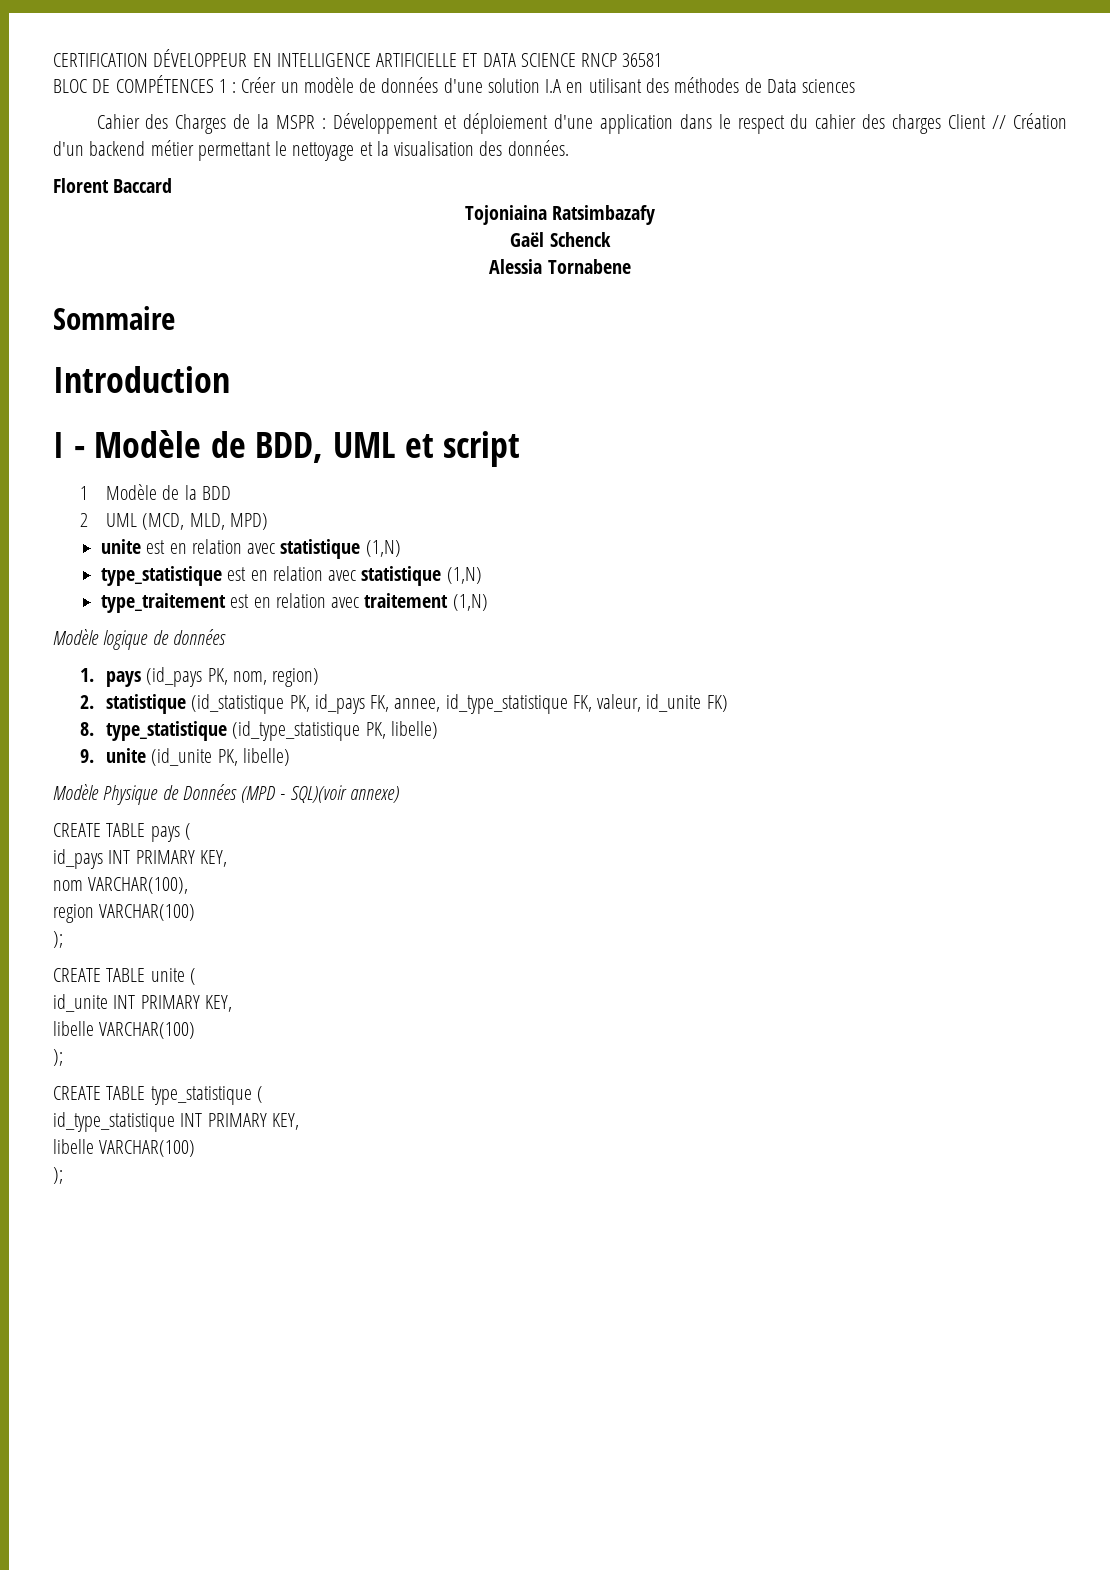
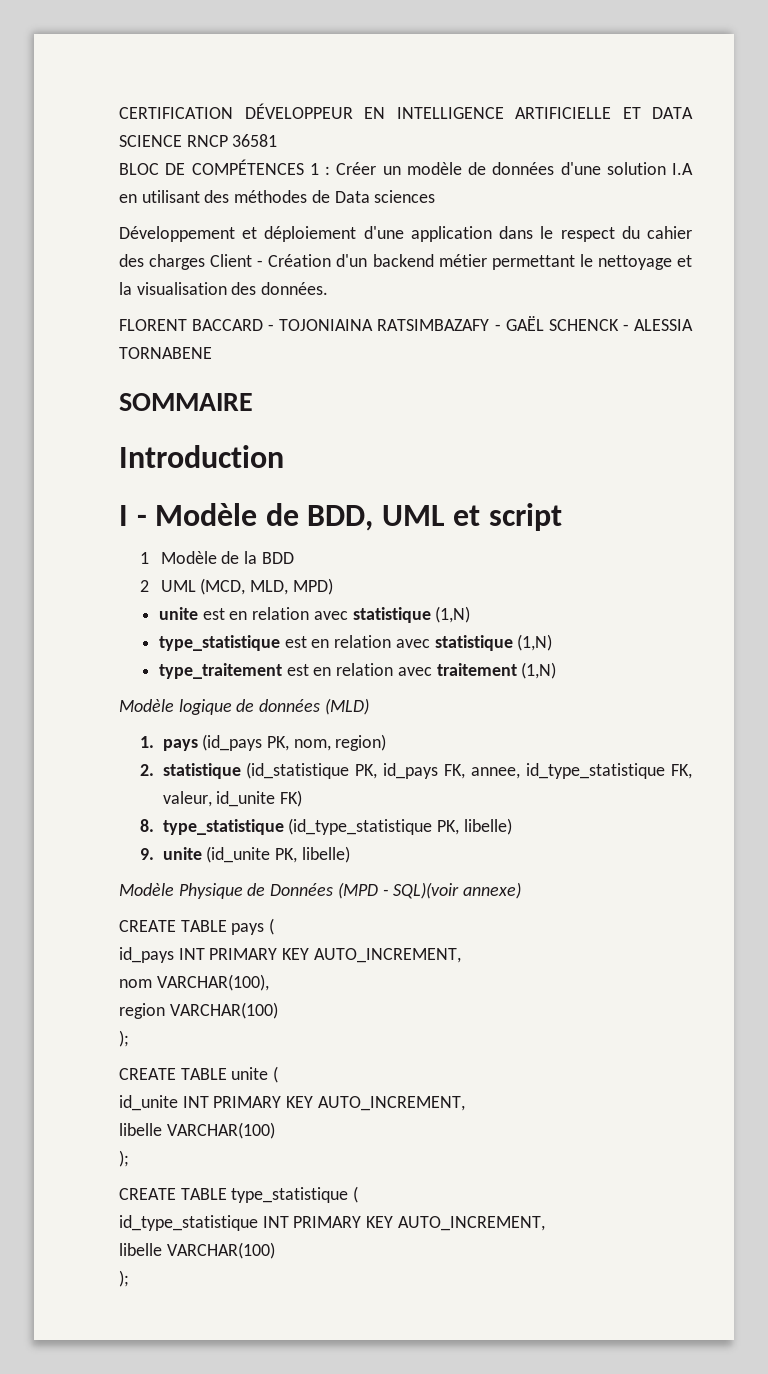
[96,114,327,134] Cahier des Charges de la MSPR : -> (436, 196) none
[992,115,1007,129] // -> [257,260,264,267] -
[53,178,173,193] [464,205,656,225] [510,232,611,247] [489,259,631,274] [53,306,175,330] Florent Baccard // Tojoniaina Ratsimbazafy // Gaël Schenck // Alessia Tornabene // Sommaire -> [119,316,693,331] [119,347,212,359] [119,393,253,411] FLORENT BACCARD - TOJONIAINA RATSIMBAZAFY - GAËL SCHENCK - ALESSIA TORNABENE // SOMMAIRE
(226, 637) none -> [324,698,369,715] (MLD)
[199,850,227,867] KEY, -> [282,948,461,963] KEY AUTO_INCREMENT,
[204,995,232,1012] KEY, -> [286,1096,465,1111] KEY AUTO_INCREMENT,
[271,1113,299,1130] KEY, -> [366,1216,545,1231] KEY AUTO_INCREMENT,

